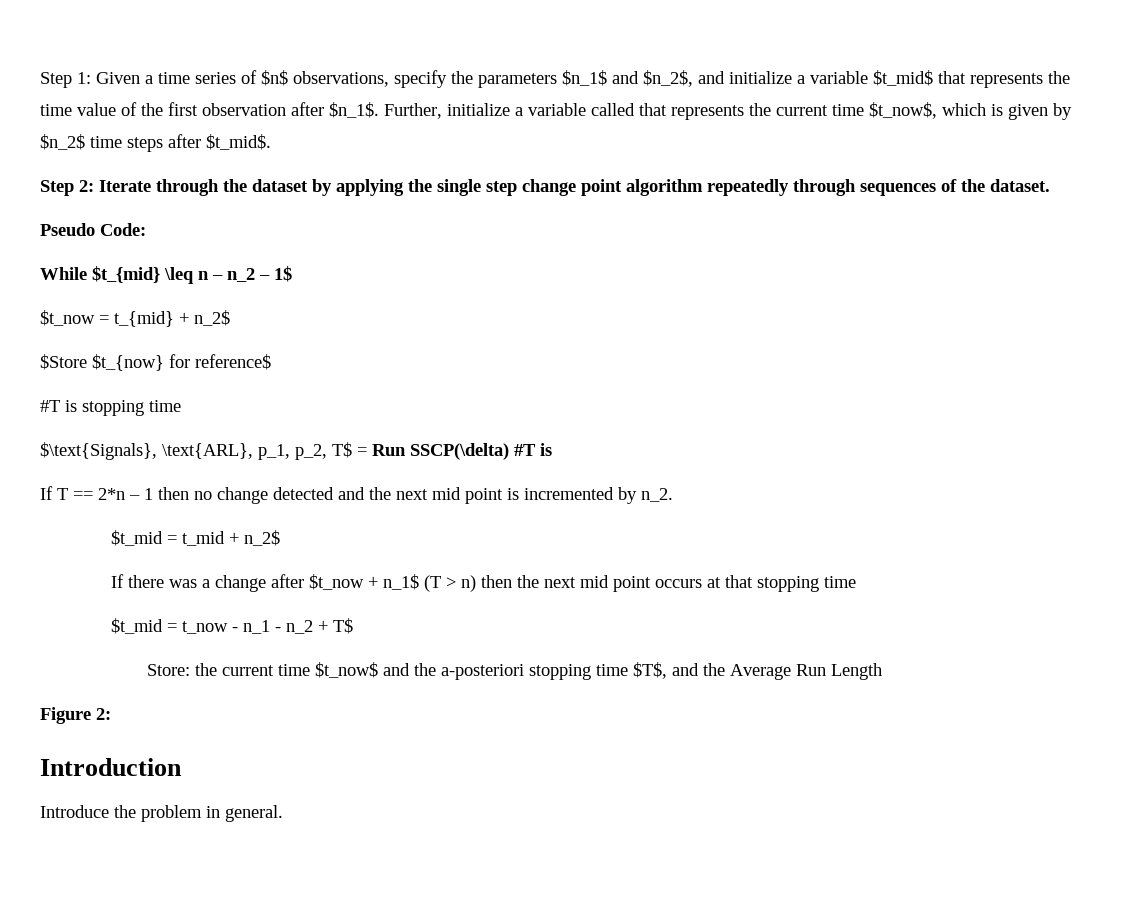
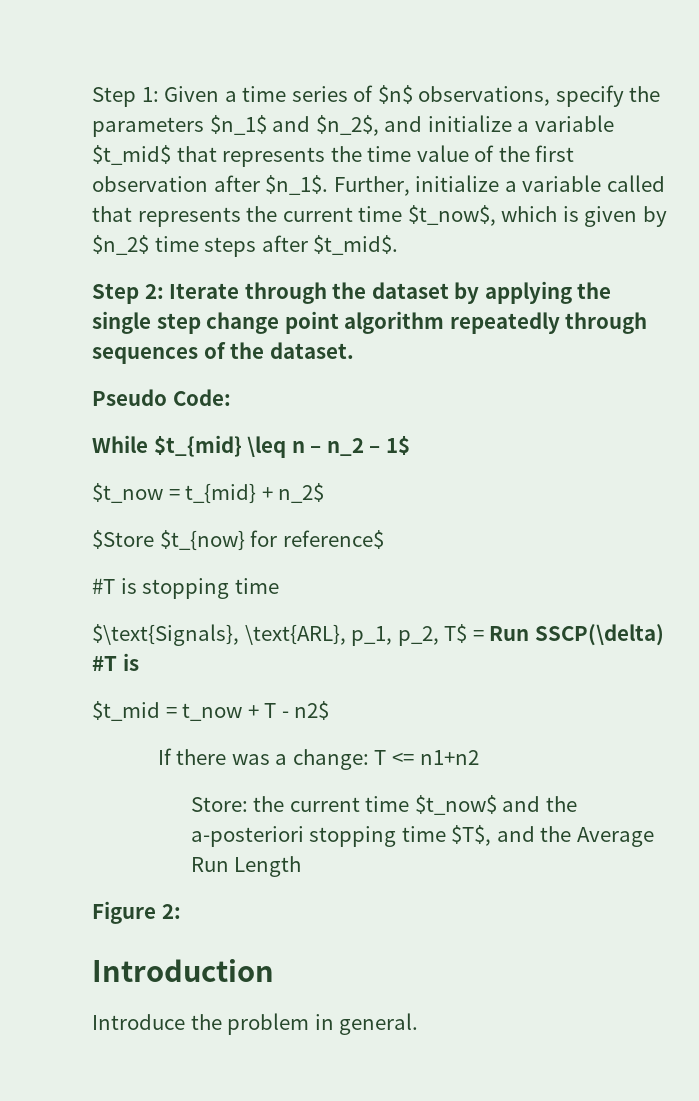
[40,486,673,504] [111,530,281,546] [111,574,857,592] [111,618,354,634] If T == 2*n – 1 then no change detected and the next mid point is incremented by n_2. // $t_mid = t_mid + n_2$ // If there was a change after $t_now + n_1$ (T > n) then the next mid point occurs at that stopping time // $t_mid = t_now - n_1 - n_2 + T$ -> [92,701,330,721] [157,748,479,770] $t_mid = t_now + T - n2$ // If there was a change: T <= n1+n2

